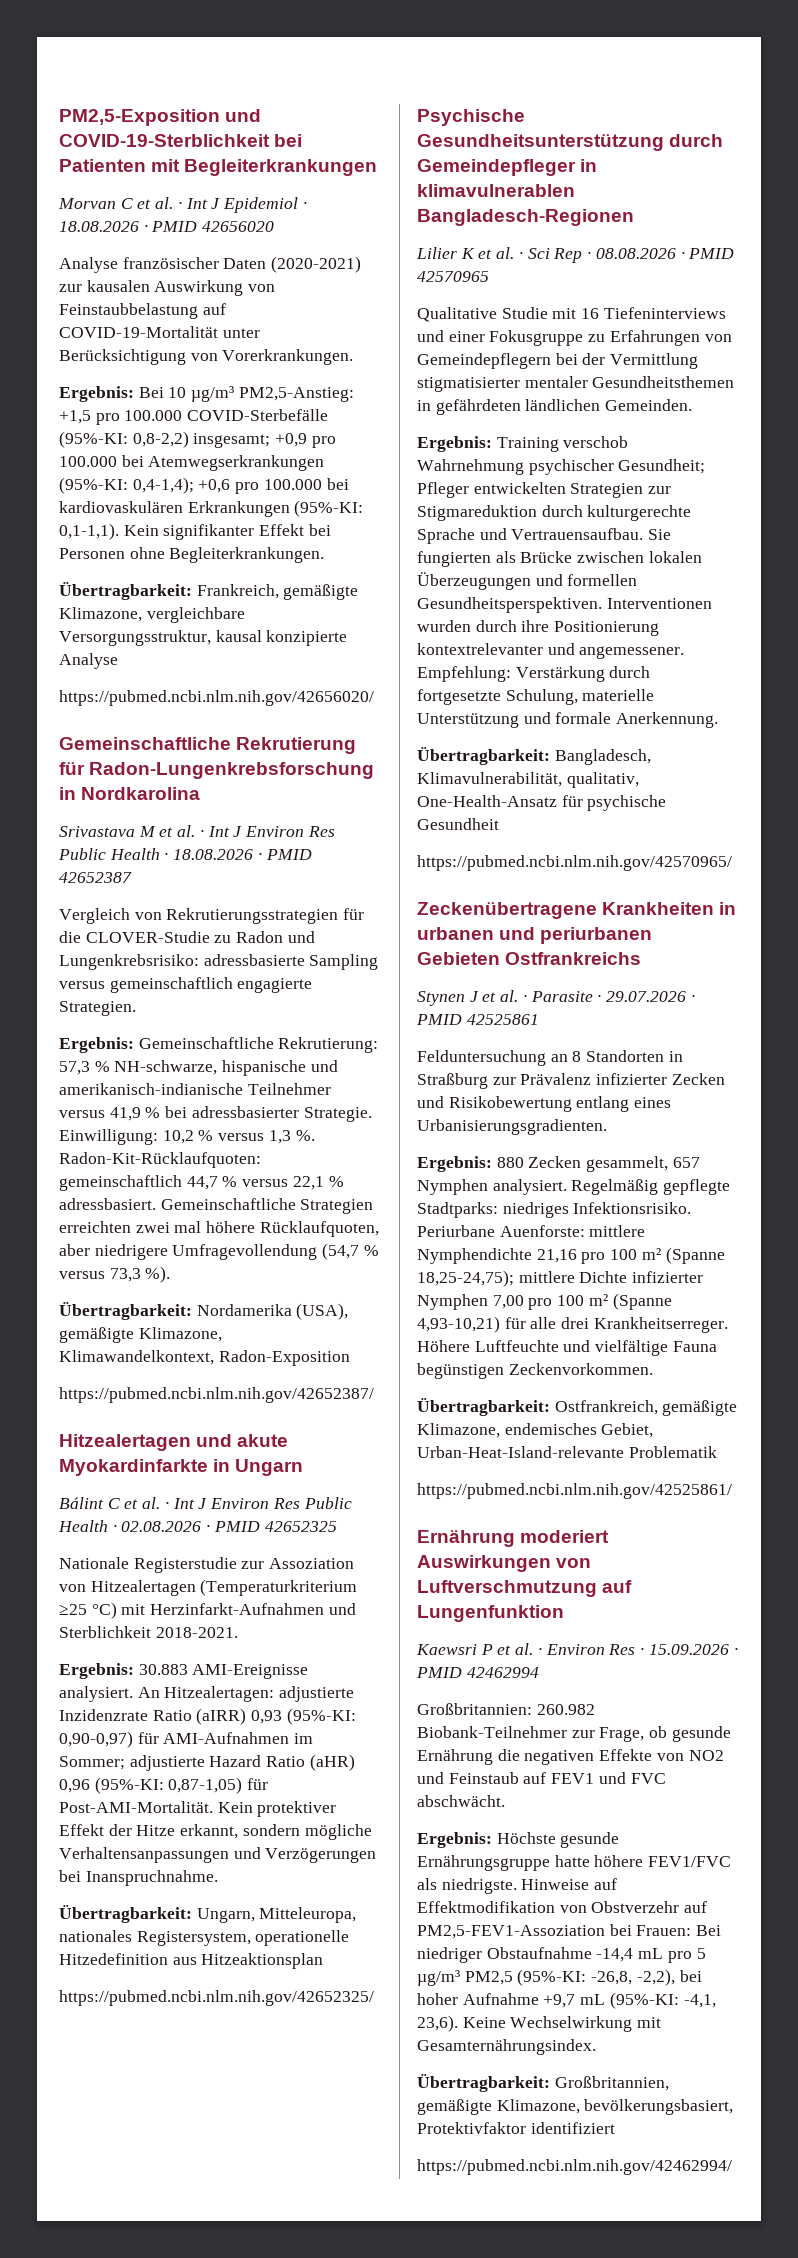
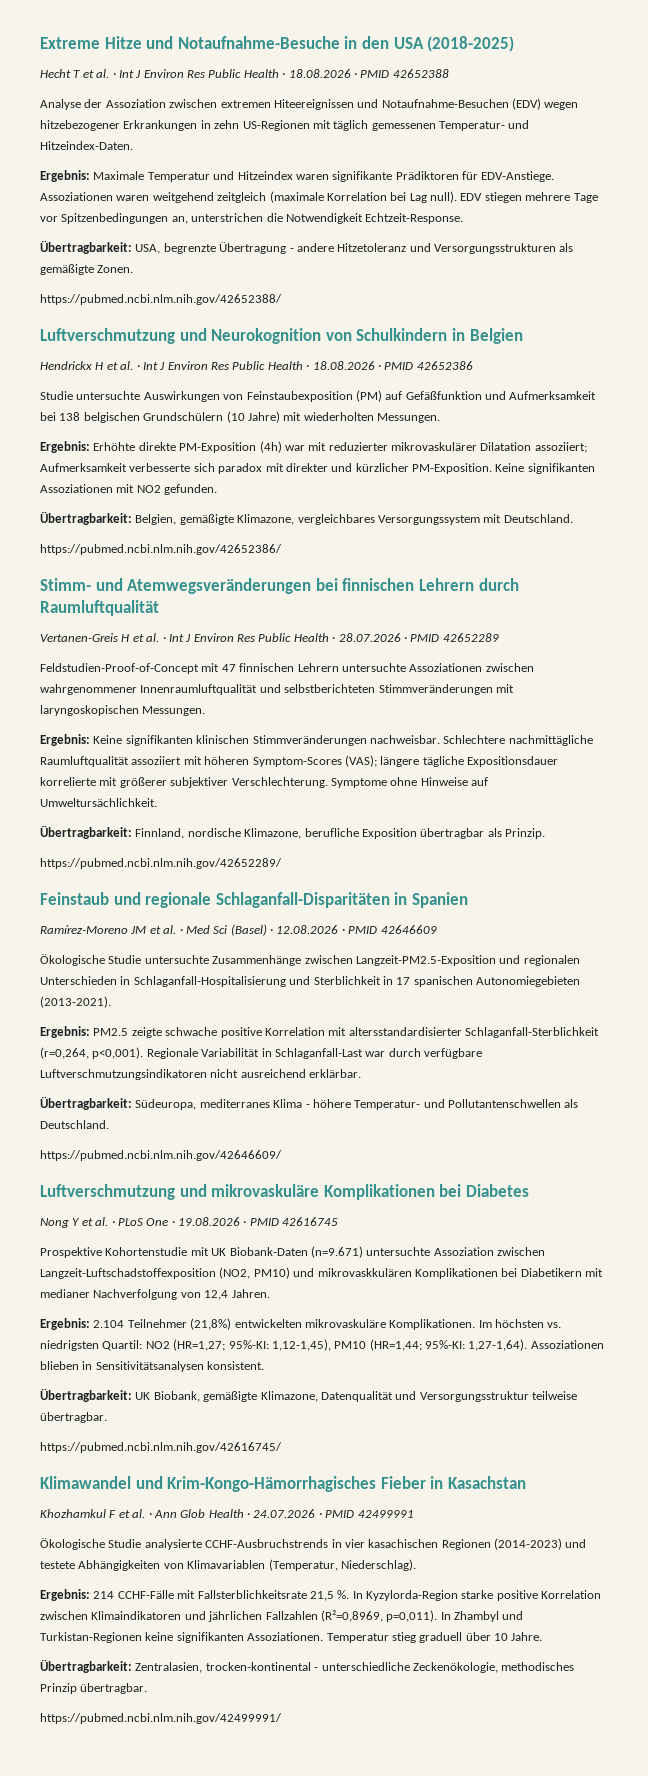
[59,109,262,126] [59,134,303,147] [59,159,378,176] [58,197,307,213] [59,221,275,232] [59,256,362,273] [59,280,276,296] [59,303,226,319] [59,326,260,338] [59,349,354,365] [59,386,354,402] [59,409,329,425] [59,431,336,448] [59,455,325,471] [59,477,349,494] [59,500,364,517] [59,523,331,540] [59,547,325,563] [59,582,359,600] [59,607,245,623] [59,630,348,646] [59,653,118,669] [59,690,374,706] [59,737,357,754] [59,762,375,779] [59,787,201,800] [59,826,156,837] PM2,5-Exposition und COVID-19-Sterblichkeit bei Patienten mit Begleiterkrankungen // Morvan C et al. · Int J Epidemiol · 18.08.2026 · PMID 42656020 // Analyse französischer Daten (2020-2021) zur kausalen Auswirkung von Feinstaubbelastung auf COVID-19-Mortalität unter Berücksichtigung von Vorerkrankungen. // Ergebnis: Bei 10 µg/m³ PM2,5-Anstieg: +1,5 pro 100.000 COVID-Sterbefälle (95%-KI: 0,8-2,2) insgesamt; +0,9 pro 100.000 bei Atemwegserkrankungen (95%-KI: 0,4-1,4); +0,6 pro 100.000 bei kardiovaskulären Erkrankungen (95%-KI: 0,1-1,1). Kein signifikanter Effekt bei Personen ohne Begleiterkrankungen. // Übertragbarkeit: Frankreich, gemäßigte Klimazone, vergleichbare Versorgungsstruktur, kausal konzipierte Analyse // https://pubmed.ncbi.nlm.nih.gov/42656020/ // Gemeinschaftliche Rekrutierung für Radon-Lungenkrebsforschung in Nordkarolina // Srivastava M -> [40,36,515,52] [40,69,81,78] Extreme Hitze und Notaufnahme-Besuche in den USA (2018-2025) // Hecht T
[59,872,132,883] [59,908,365,924] [59,931,315,943] [59,954,379,970] [59,977,313,993] [59,1001,136,1016] [59,1037,379,1053] [59,1060,338,1076] [59,1083,331,1095] [59,1106,372,1122] [59,1129,315,1145] [59,1152,261,1168] [59,1175,344,1191] [59,1198,374,1214] [59,1221,379,1237] [59,1243,379,1260] [59,1266,171,1283] [59,1302,349,1320] [59,1327,222,1343] [59,1350,350,1366] [59,1387,374,1403] [59,1434,289,1451] [59,1459,304,1476] [59,1497,120,1509] 42652387 // Vergleich von Rekrutierungsstrategien für die CLOVER-Studie zu Radon und Lungenkrebsrisiko: adressbasierte Sampling versus gemeinschaftlich engagierte Strategien. // Ergebnis: Gemeinschaftliche Rekrutierung: 57,3 % NH-schwarze, hispanische und amerikanisch-indianische Teilnehmer versus 41,9 % bei adressbasierter Strategie. Einwilligung: 10,2 % versus 1,3 %. Radon-Kit-Rücklaufquoten: gemeinschaftlich 44,7 % versus 22,1 % adressbasiert. Gemeinschaftliche Strategien erreichten zwei mal höhere Rücklaufquoten, aber niedrigere Umfragevollendung (54,7 % versus 73,3 %). // Übertragbarkeit: Nordamerika (USA), gemäßigte Klimazone, Klimawandelkontext, Radon-Exposition // https://pubmed.ncbi.nlm.nih.gov/42652387/ // Hitzealertagen und akute Myokardinfarkte in Ungarn // Bálint C -> [392,69,449,78] [40,98,579,110] [40,120,530,131] [40,141,133,150] [40,170,555,182] [40,191,598,203] [40,213,464,224] [40,240,574,254] [40,264,134,275] [40,294,282,305] [40,328,523,344] [40,361,104,370] 42652388 // Analyse der Assoziation zwischen extremen Hiteereignissen und Notaufnahme-Besuchen (EDV) wegen hitzebezogener Erkrankungen in zehn US-Regionen mit täglich gemessenen Temperatur- und Hitzeindex-Daten. // Ergebnis: Maximale Temperatur und Hitzeindex waren signifikante Prädiktoren für EDV-Anstiege. Assoziationen waren weitgehend zeitgleich (maximale Korrelation bei Lag null). EDV stiegen mehrere Tage vor Spitzenbedingungen an, unterstrichen die Notwendigkeit Echtzeit-Response. // Übertragbarkeit: USA, begrenzte Übertragung - andere Hitzetoleranz und Versorgungsstrukturen als gemäßigte Zonen. // https://pubmed.ncbi.nlm.nih.gov/42652388/ // Luftverschmutzung und Neurokognition von Schulkindern in Belgien // Hendrickx H
[121,1521,337,1532] [59,1557,355,1573] [59,1579,358,1596] [59,1602,356,1619] [59,1626,238,1638] [59,1663,309,1679] [59,1686,355,1702] [59,1708,356,1725] [59,1731,314,1748] [59,1754,355,1771] [59,1777,269,1794] [59,1801,337,1817] [59,1824,372,1840] [59,1847,377,1863] [59,1870,218,1886] [59,1905,357,1923] [59,1930,350,1946] [59,1953,324,1969] [59,1990,374,2006] [417,109,525,126] [417,134,724,151] [417,159,598,176] [417,184,575,197] [417,209,634,226] [416,247,735,263] [417,271,489,282] [417,307,726,322] [417,330,732,346] [417,353,699,369] [417,376,735,392] [417,399,693,415] [417,436,629,452] [417,459,706,475] [417,482,672,498] [417,505,692,521] [417,528,672,544] [417,551,702,567] [417,572,638,590] [417,597,712,613] [417,620,660,636] [417,643,685,659] [417,666,651,682] [417,689,655,705] [417,712,719,728] [417,747,651,765] [417,772,639,788] [417,795,667,811] [417,818,499,830] [417,855,732,871] [417,902,737,919] [417,927,653,944] [417,952,642,965] [417,990,695,1006] [416,1014,539,1025] [417,1050,683,1066] [417,1073,725,1089] [417,1096,672,1112] [417,1119,607,1135] [417,1156,700,1172] [417,1179,731,1195] [417,1202,692,1218] [417,1225,646,1237] [417,1247,725,1264] [417,1270,704,1287] [417,1293,672,1310] [417,1316,728,1333] [417,1340,717,1356] [417,1363,653,1379] [417,1398,738,1416] [417,1423,654,1438] [417,1446,717,1458] [417,1483,732,1499] [417,1530,610,1547] [417,1555,592,1572] [417,1580,633,1597] [417,1605,564,1622] [416,1643,738,1655] [416,1667,539,1678] [417,1703,595,1715] [417,1726,731,1742] [417,1749,724,1765] [417,1772,666,1784] [417,1795,505,1807] [417,1832,620,1848] [417,1855,732,1871] [417,1878,618,1894] [417,1901,708,1913] [417,1924,722,1939] [417,1947,706,1963] [417,1969,702,1986] [417,1992,716,2009] [417,2015,662,2032] [417,2039,596,2055] [417,2074,669,2092] [417,2099,734,2115] [417,2122,615,2134] [417,2159,732,2175] 02.08.2026 · PMID 42652325 // Nationale Registerstudie zur Assoziation von Hitzealertagen (Temperaturkriterium ≥25 °C) mit Herzinfarkt-Aufnahmen und Sterblichkeit 2018-2021. // Ergebnis: 30.883 AMI-Ereignisse analysiert. An Hitzealertagen: adjustierte Inzidenzrate Ratio (aIRR) 0,93 (95%-KI: 0,90-0,97) für AMI-Aufnahmen im Sommer; adjustierte Hazard Ratio (aHR) 0,96 (95%-KI: 0,87-1,05) für Post-AMI-Mortalität. Kein protektiver Effekt der Hitze erkannt, sondern mögliche Verhaltensanpassungen und Verzögerungen bei Inanspruchnahme. // Übertragbarkeit: Ungarn, Mitteleuropa, nationales Registersystem, operationelle Hitzedefinition aus Hitzeaktionsplan // https://pubmed.ncbi.nlm.nih.gov/42652325/ // Psychische Gesundheitsunterstützung durch Gemeindepfleger in klimavulnerablen Bangladesch-Regionen // Lilier K et al. · Sci Rep · 08.08.2026 · PMID 42570965 // Qualitative Studie mit 16 Tiefeninterviews und einer Fokusgruppe zu Erfahrungen von Gemeindepflegern bei der Vermittlung stigmatisierter mentaler Gesundheitsthemen in gefährdeten ländlichen Gemeinden. // Ergebnis: Training verschob Wahrnehmung psychischer Gesundheit; Pfleger entwickelten Strategien zur Stigmareduktion durch kulturgerechte Sprache und Vertrauensaufbau. Sie fungierten als Brücke zwischen lokalen Überzeugungen und formellen Gesundheitsperspektiven. Interventionen wurden durch ihre Positionierung kontextrelevanter und angemessener. Empfehlung: Verstärkung durch fortgesetzte Schulung, materielle Unterstützung und formale Anerkennung. // Übertragbarkeit: Bangladesch, Klimavulnerabilität, qualitativ, One-Health-Ansatz für psychische Gesundheit // https://pubmed.ncbi.nlm.nih.gov/42570965/ // Zeckenübertragene Krankheiten in urbanen und periurbanen Gebieten Ostfrankreichs // Stynen J et al. · Parasite · 29.07.2026 · PMID 42525861 // Felduntersuchung an 8 Standorten in Straßburg zur Prävalenz infizierter Zecken und Risikobewertung entlang eines Urbanisierungsgradienten. // Ergebnis: 880 Zecken gesammelt, 657 Nymphen analysiert. Regelmäßig gepflegte Stadtparks: niedriges Infektionsrisiko. Periurbane Auenforste: mittlere Nymphendichte 21,16 pro 100 m² (Spanne 18,25-24,75); mittlere Dichte infizierter Nymphen 7,00 pro 100 m² (Spanne 4,93-10,21) für alle drei Krankheitserreger. Höhere Luftfeuchte und vielfältige Fauna begünstigen Zeckenvorkommen. // Übertragbarkeit: Ostfrankreich, gemäßigte Klimazone, endemisches Gebiet, Urban-Heat-Island-relevante Problematik // https://pubmed.ncbi.nlm.nih.gov/42525861/ // Ernährung moderiert Auswirkungen von Luftverschmutzung auf Lungenfunktion // Kaewsri P et al. · Environ Res · 15.09.2026 · PMID 42462994 // Großbritannien: 260.982 Biobank-Teilnehmer zur Frage, ob gesunde Ernährung die negativen Effekte von NO2 und Feinstaub auf FEV1 und FVC abschwächt. // Ergebnis: Höchste gesunde Ernährungsgruppe hatte höhere FEV1/FVC als niedrigste. Hinweise auf Effektmodifikation von Obstverzehr auf PM2,5-FEV1-Assoziation bei Frauen: Bei niedriger Obstaufnahme -14,4 mL pro 5 µg/m³ PM2,5 (95%-KI: -26,8, -2,2), bei hoher Aufnahme +9,7 mL (95%-KI: -4,1, 23,6). Keine Wechselwirkung mit Gesamternährungsindex. // Übertragbarkeit: Großbritannien, gemäßigte Klimazone, bevölkerungsbasiert, Protektivfaktor identifiziert // https://pubmed.ncbi.nlm.nih.gov/42462994/ -> [312,361,473,370] [40,390,597,402] [40,411,440,423] [40,441,587,453] [40,463,595,474] [40,484,218,495] [40,511,573,525] [40,544,282,555] [40,578,519,594] [40,600,159,616] [40,633,499,642] [40,663,534,674] [40,684,514,695] [40,705,206,716] [40,734,593,746] [40,755,558,767] [40,777,488,788] [40,798,157,807] [40,825,545,839] [40,858,282,869] [40,892,468,908] [40,924,437,936] [40,954,580,966] [40,976,580,987] [40,996,111,1008] [40,1026,599,1038] [40,1047,482,1059] [40,1069,362,1080] [40,1096,579,1110] [40,1120,109,1129] [40,1150,282,1161] [40,1184,529,1200] [40,1217,339,1228] [40,1246,545,1258] [40,1267,603,1279] [40,1289,270,1300] [40,1318,562,1330] [40,1339,604,1351] [40,1361,265,1372] [40,1388,577,1402] [40,1412,107,1423] [40,1442,282,1453] [40,1476,526,1492] [40,1509,414,1518] [40,1538,587,1550] [40,1559,416,1571] [40,1589,602,1601] [40,1610,524,1622] [40,1632,543,1643] [40,1659,575,1673] [40,1683,148,1694] [40,1713,282,1724] 18.08.2026 · PMID 42652386 // Studie untersuchte Auswirkungen von Feinstaubexposition (PM) auf Gefäßfunktion und Aufmerksamkeit bei 138 belgischen Grundschülern (10 Jahre) mit wiederholten Messungen. // Ergebnis: Erhöhte direkte PM-Exposition (4h) war mit reduzierter mikrovaskulärer Dilatation assoziiert; Aufmerksamkeit verbesserte sich paradox mit direkter und kürzlicher PM-Exposition. Keine signifikanten Assoziationen mit NO2 gefunden. // Übertragbarkeit: Belgien, gemäßigte Klimazone, vergleichbares Versorgungssystem mit Deutschland. // https://pubmed.ncbi.nlm.nih.gov/42652386/ // Stimm- und Atemwegsveränderungen bei finnischen Lehrern durch Raumluftqualität // Vertanen-Greis H et al. · Int J Environ Res Public Health · 28.07.2026 · PMID 42652289 // Feldstudien-Proof-of-Concept mit 47 finnischen Lehrern untersuchte Assoziationen zwischen wahrgenommener Innenraumluftqualität und selbstberichteten Stimmveränderungen mit laryngoskopischen Messungen. // Ergebnis: Keine signifikanten klinischen Stimmveränderungen nachweisbar. Schlechtere nachmittägliche Raumluftqualität assoziiert mit höheren Symptom-Scores (VAS); längere tägliche Expositionsdauer korrelierte mit größerer subjektiver Verschlechterung. Symptome ohne Hinweise auf Umweltursächlichkeit. // Übertragbarkeit: Finnland, nordische Klimazone, berufliche Exposition übertragbar als Prinzip. // https://pubmed.ncbi.nlm.nih.gov/42652289/ // Feinstaub und regionale Schlaganfall-Disparitäten in Spanien // Ramírez-Moreno JM et al. · Med Sci (Basel) · 12.08.2026 · PMID 42646609 // Ökologische Studie untersuchte Zusammenhänge zwischen Langzeit-PM2.5-Exposition und regionalen Unterschieden in Schlaganfall-Hospitalisierung und Sterblichkeit in 17 spanischen Autonomiegebieten (2013-2021). // Ergebnis: PM2.5 zeigte schwache positive Korrelation mit altersstandardisierter Schlaganfall-Sterblichkeit (r=0,264, p<0,001). Regionale Variabilität in Schlaganfall-Last war durch verfügbare Luftverschmutzungsindikatoren nicht ausreichend erklärbar. // Übertragbarkeit: Südeuropa, mediterranes Klima - höhere Temperatur- und Pollutantenschwellen als Deutschland. // https://pubmed.ncbi.nlm.nih.gov/42646609/ // Luftverschmutzung und mikrovaskuläre Komplikationen bei Diabetes // Nong Y et al. · PLoS One · 19.08.2026 · PMID 42616745 // Prospektive Kohortenstudie mit UK Biobank-Daten (n=9.671) untersuchte Assoziation zwischen Langzeit-Luftschadstoffexposition (NO2, PM10) und mikrovaskkulären Komplikationen bei Diabetikern mit medianer Nachverfolgung von 12,4 Jahren. // Ergebnis: 2.104 Teilnehmer (21,8%) entwickelten mikrovaskuläre Komplikationen. Im höchsten vs. niedrigsten Quartil: NO2 (HR=1,27; 95%-KI: 1,12-1,45), PM10 (HR=1,44; 95%-KI: 1,27-1,64). Assoziationen blieben in Sensitivitätsanalysen konsistent. // Übertragbarkeit: UK Biobank, gemäßigte Klimazone, Datenqualität und Versorgungsstruktur teilweise übertragbar. // https://pubmed.ncbi.nlm.nih.gov/42616745/ // Klimawandel und Krim-Kongo-Hämorrhagisches Fieber in Kasachstan // Khozhamkul F et al. · Ann Glob Health · 24.07.2026 · PMID 42499991 // Ökologische Studie analysierte CCHF-Ausbruchstrends in vier kasachischen Regionen (2014-2023) und testete Abhängigkeiten von Klimavariablen (Temperatur, Niederschlag). // Ergebnis: 214 CCHF-Fälle mit Fallsterblichkeitsrate 21,5 %. In Kyzylorda-Region starke positive Korrelation zwischen Klimaindikatoren und jährlichen Fallzahlen (R²=0,8969, p=0,011). In Zhambyl und Turkistan-Regionen keine signifikanten Assoziationen. Temperatur stieg graduell über 10 Jahre. // Übertragbarkeit: Zentralasien, trocken-kontinental - unterschiedliche Zeckenökologie, methodisches Prinzip übertragbar. // https://pubmed.ncbi.nlm.nih.gov/42499991/

